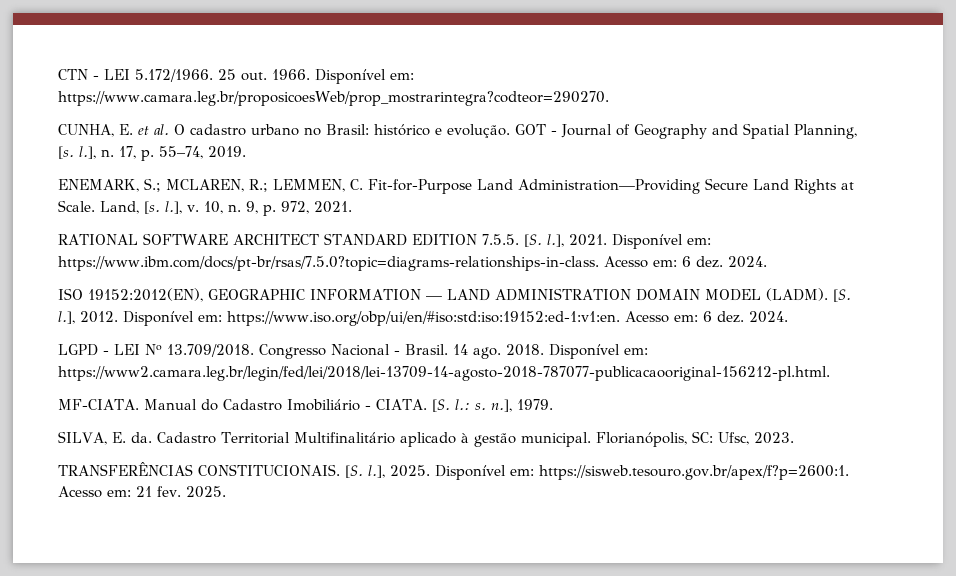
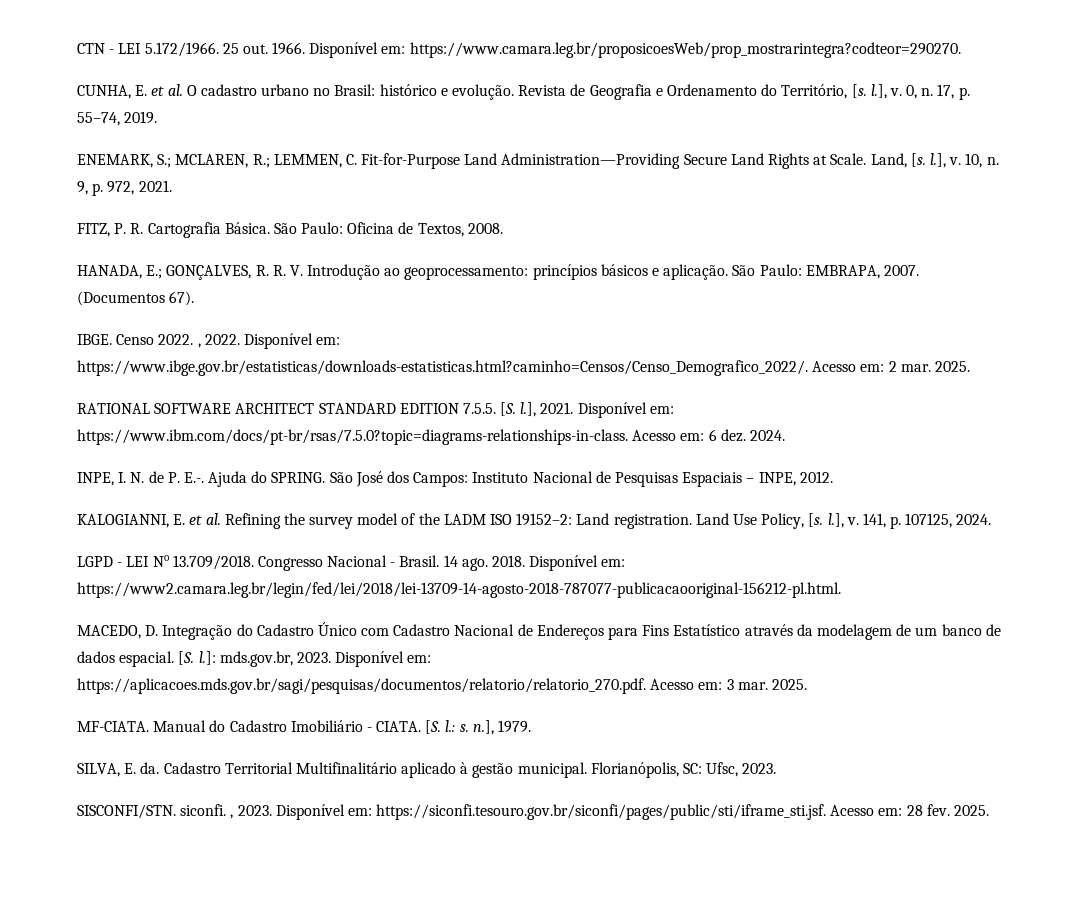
[515,123,857,139] [58,146,96,159] GOT - Journal of Geography and Spatial Planning, [s. l.], -> [518,84,918,100] Revista de Geografia e Ordenamento do Território, [s. l.], v. 0,
(352, 207) none -> [77,222,503,238] [77,264,919,280] [77,291,195,306] [77,333,341,349] [77,360,970,376] // FITZ, P. R. Cartografia Básica. São Paulo: Oficina de Textos, 2008. // HANADA, E.; GONÇALVES, R. R. V. Introdução ao geoprocessamento: princípios básicos e aplicação. São Paulo: EMBRAPA, 2007. (Documentos 67). // IBGE. Censo 2022. , 2022. Disponível em: https://www.ibge.gov.br/estatisticas/downloads-estatisticas.html?caminho=Censos/Censo_Demografico_2022/. Acesso em: 2 mar. 2025.
[58,288,851,302] [58,311,744,326] ISO 19152:2012(EN), GEOGRAPHIC INFORMATION — LAND ADMINISTRATION DOMAIN MODEL (LADM). [S. l.], 2012. Disponível em: https://www.iso.org/obp/ui/en/#iso:std:iso:19152:ed-1:v1:en. Acesso em: 6 dez. -> [77,471,833,487] [77,513,953,529] INPE, I. N. de P. E.-. Ajuda do SPRING. São José dos Campos: Instituto Nacional de Pesquisas Espaciais – INPE, 2012. // KALOGIANNI, E. et al. Refining the survey model of the LADM ISO 19152–2: Land registration. Land Use Policy, [s. l.], v. 141, p. 107125,
(830, 373) none -> [77,622,1001,640] [77,651,432,667] [77,678,807,694] // MACEDO, D. Integração do Cadastro Único com Cadastro Nacional de Endereços para Fins Estatístico através da modelagem de um banco de dados espacial. [S. l.]: mds.gov.br, 2023. Disponível em: https://aplicacoes.mds.gov.br/sagi/pesquisas/documentos/relatorio/relatorio_270.pdf. Acesso em: 3 mar. 2025.
[58,462,849,480] [58,486,152,498] TRANSFERÊNCIAS CONSTITUCIONAIS. [S. l.], 2025. Disponível em: https://sisweb.tesouro.gov.br/apex/f?p=2600:1. Acesso em: 21 -> [77,804,923,820] SISCONFI/STN. siconfi. , 2023. Disponível em: https://siconfi.tesouro.gov.br/siconfi/pages/public/sti/iframe_sti.jsf. Acesso em: 28

